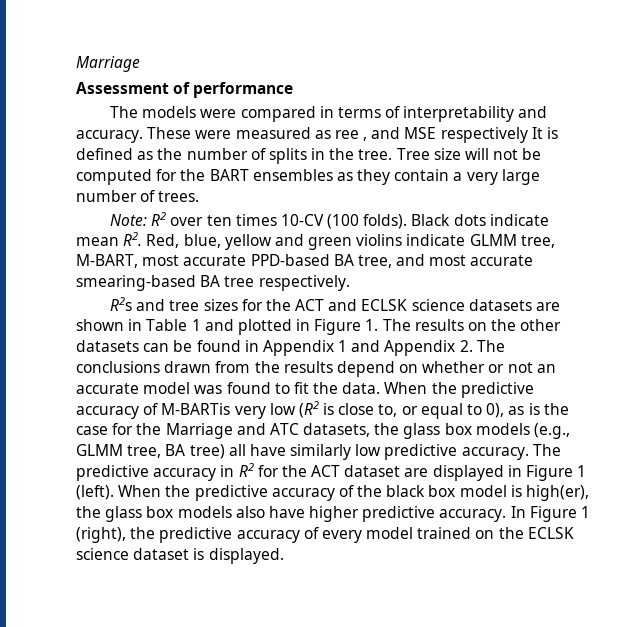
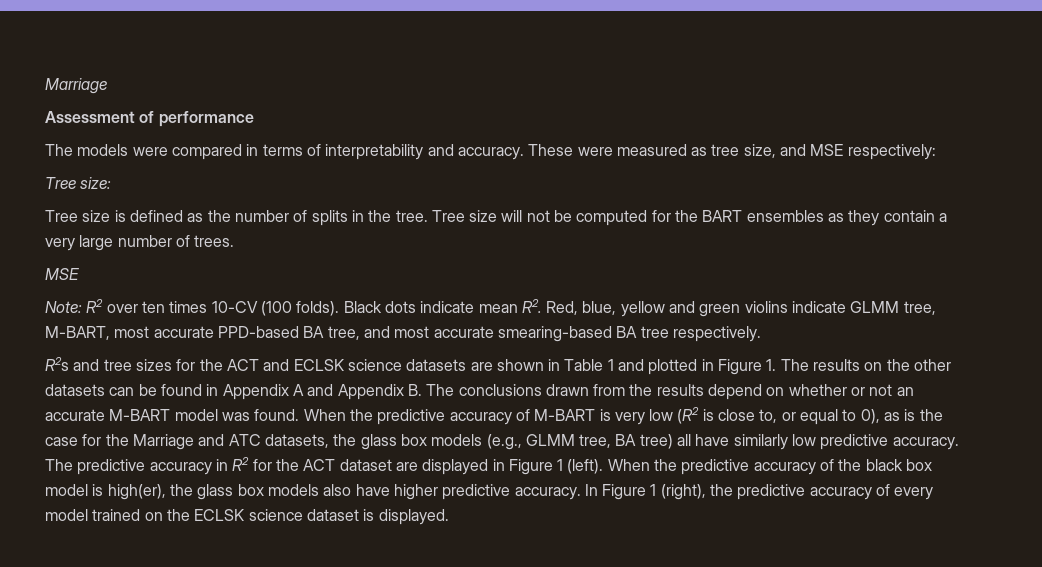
[334,127,543,143] ree , and MSE respectively It -> [711,144,936,160] [45,177,112,189] [45,210,111,222] tree size, and MSE respectively: // Tree size: // Tree size
(200, 196) none -> [45,268,79,280] // MSE
[338,340,348,352] 1 -> [292,384,304,396] A
[459,340,473,352] 2. -> [407,384,422,396] B.
(139, 388) none -> [109,409,171,421] M-BART
[226,382,534,398] [76,403,231,419] found to fit the data. When the predictive accuracy of M-BARTis -> [254,409,611,425] found. When the predictive accuracy of M-BART is

